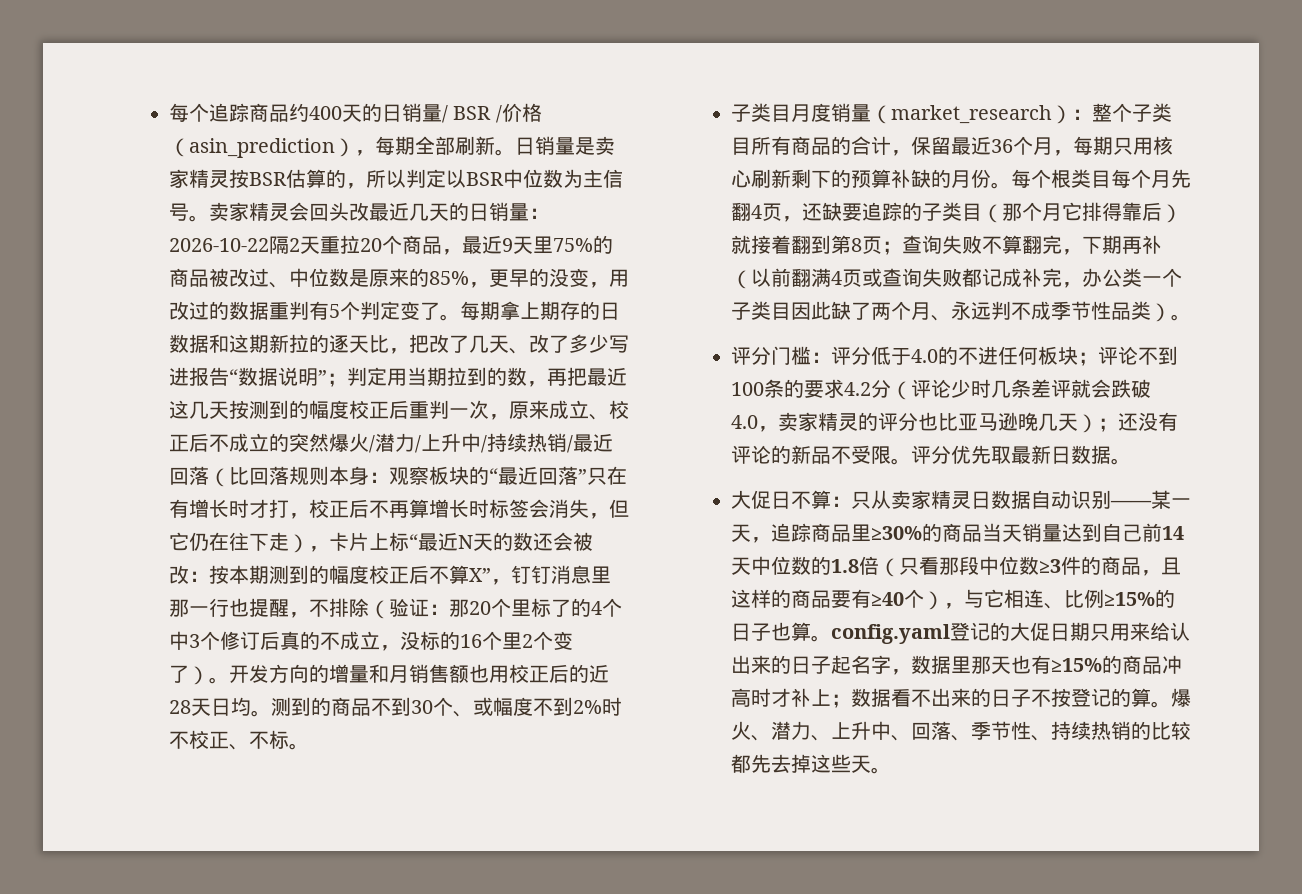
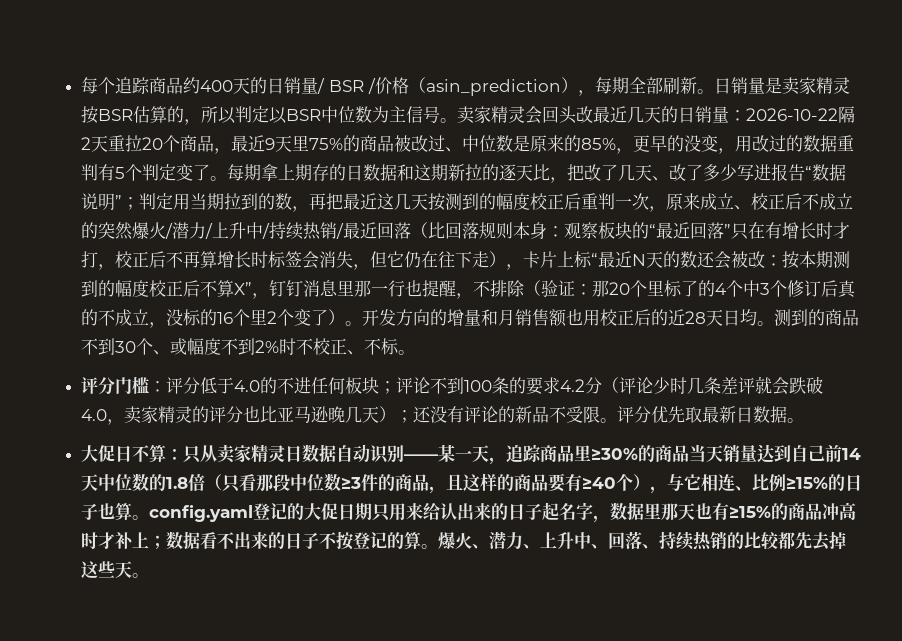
[730,103,1172,124] [730,136,1173,156] [730,169,1191,189] [730,202,1182,223] [730,235,1162,255] [730,268,1182,289] [730,301,1191,322] // 子类目月度销量（market_research）：整个子类目所有商品的合计，保留最近36个月，每期只用核心刷新剩下的预算补缺的月份。每个根类目每个月先翻4页，还缺要追踪的子类目（那个月它排得靠后）就接着翻到第8页；查询失败不算翻完，下期再补（以前翻满4页或查询失败都记成补完，办公类一个子类目因此缺了两个月、永远判不成季节性品类）。 -> (416, 352) none
[970,721,1051,741] 季节性、 -> (660, 546) none

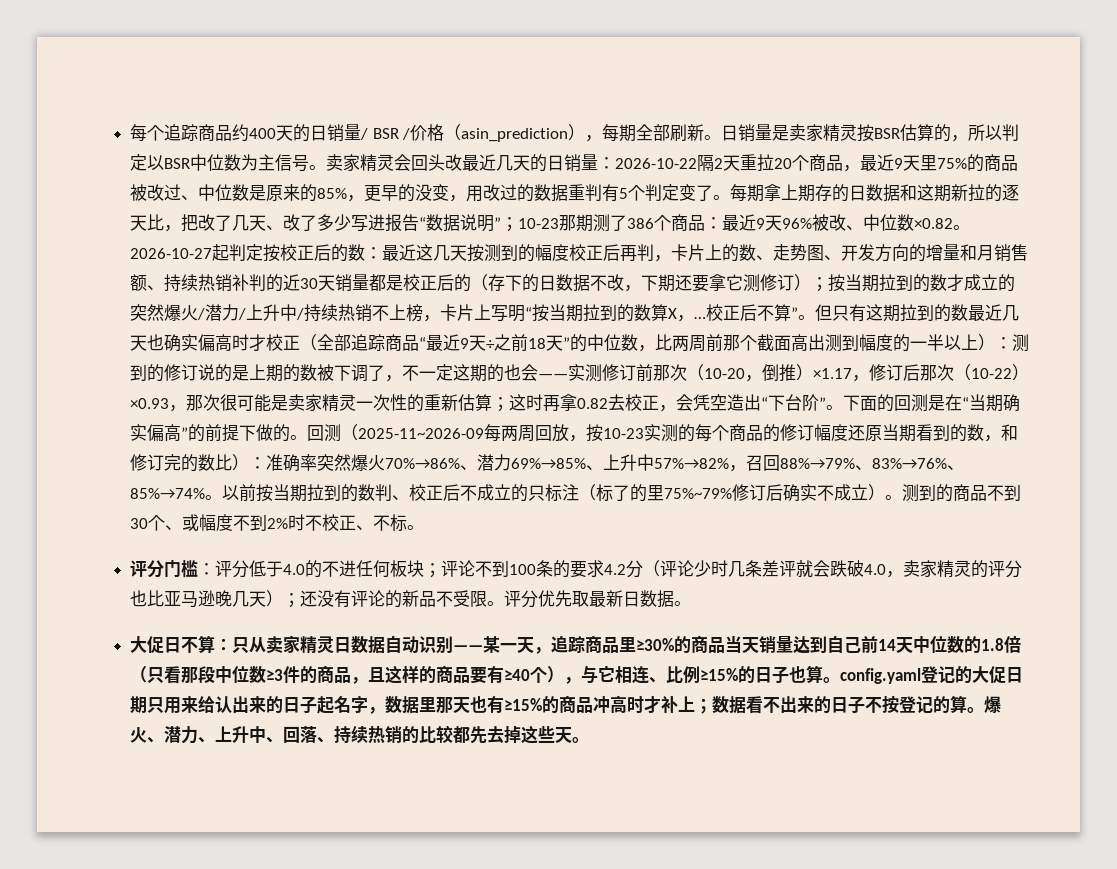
[139,193,344,212] 判定用当期拉到的数，再把 -> [518,214,971,232] [130,244,383,262] 10-23那期测了386个商品：最近9天96%被改、中位数×0.82。2026-10-27起判定按校正后的数：
[581,193,820,212] 重判一次，原来成立、校正后不 -> [620,244,1029,262] [130,274,965,292] 再判，卡片上的数、走势图、开发方向的增量和月销售额、持续热销补判的近30天销量都是校正后的（存下的日数据不改，下期还要拿它测修订）；按当期拉到的数才
[336,222,851,240] [81,251,851,270] [81,280,857,299] [81,309,758,328] /最近回落（比回落规则本身：观察板块的“最近回落”只在有增长时才打，校正后不再算增长时标签会消失，但它仍在往下走），卡片上标“最近N天的数还会被改：按本期测到的幅度校正后不算X”，钉钉消息里那一行也提醒，不排除（验证：那20个里标了的4个中3个修订后真的不成立，没标的16个里2个变了）。开发方向的增量和月销售额也用校正后的近28天日均 -> [372,304,1020,322] [130,334,1030,352] [130,364,1030,382] [130,394,1021,412] [130,424,1019,442] [130,454,965,472] [130,484,886,502] 不上榜，卡片上写明“按当期拉到的数算X，…校正后不算”。但只有这期拉到的数最近几天也确实偏高时才校正（全部追踪商品“最近9天÷之前18天”的中位数，比两周前那个截面高出测到幅度的一半以上）：测到的修订说的是上期的数被下调了，不一定这期的也会——实测修订前那次（10-20，倒推）×1.17，修订后那次（10-22）×0.93，那次很可能是卖家精灵一次性的重新估算；这时再拿0.82去校正，会凭空造出“下台阶”。下面的回测是在“当期确实偏高”的前提下做的。回测（2025-11~2026-09每两周回放，按10-23实测的每个商品的修订幅度还原当期看到的数，和修订完的数比）：准确率突然爆火70%→86%、潜力69%→85%、上升中57%→82%，召回88%→79%、83%→76%、85%→74%。以前按当期拉到的数判、校正后不成立的只标注（标了的里75%~79%修订后确实不成立）

